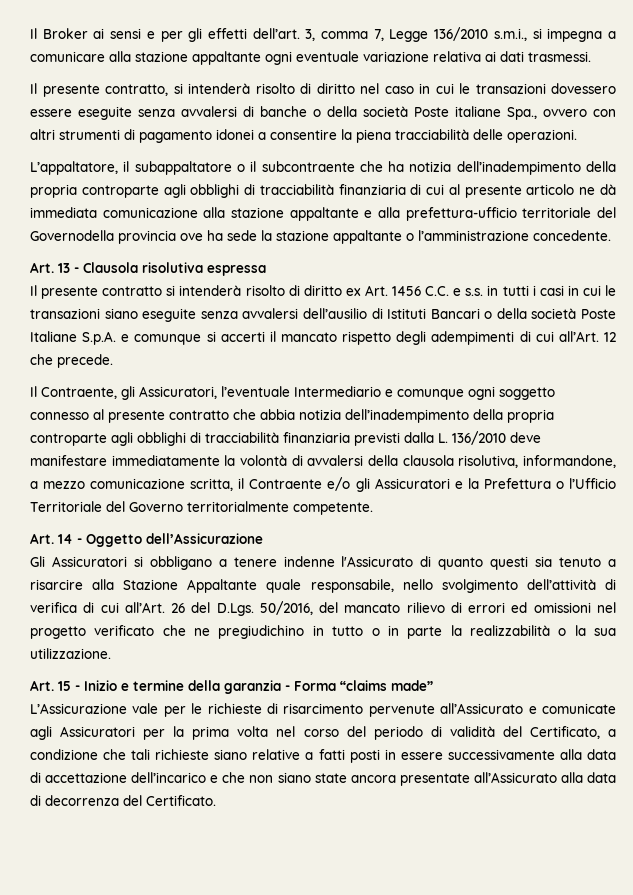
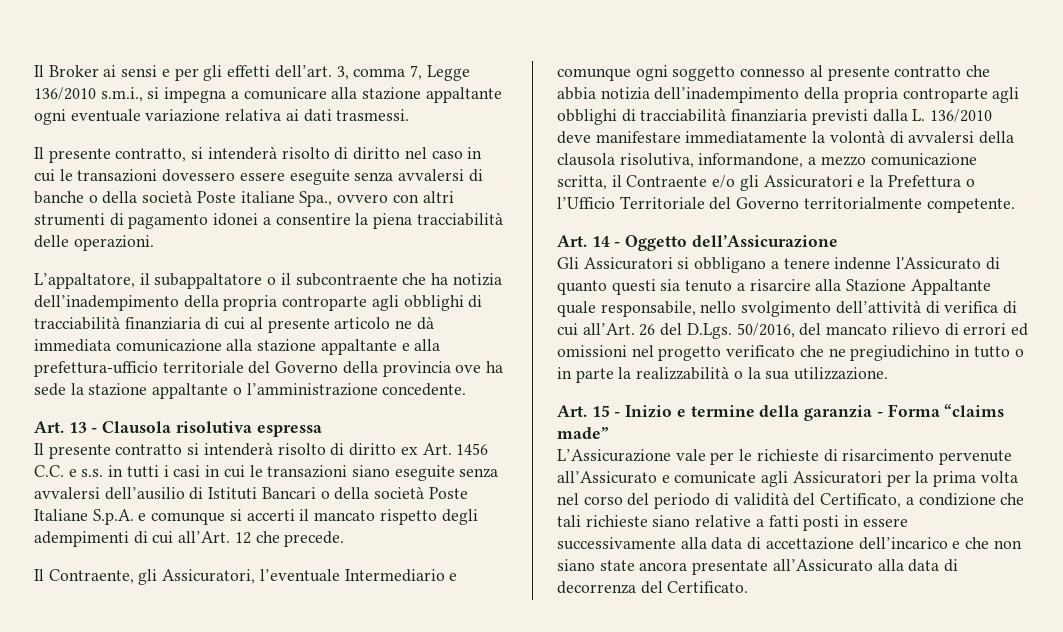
[30,230,114,241] Governodella -> [275,361,378,374] Governo della

